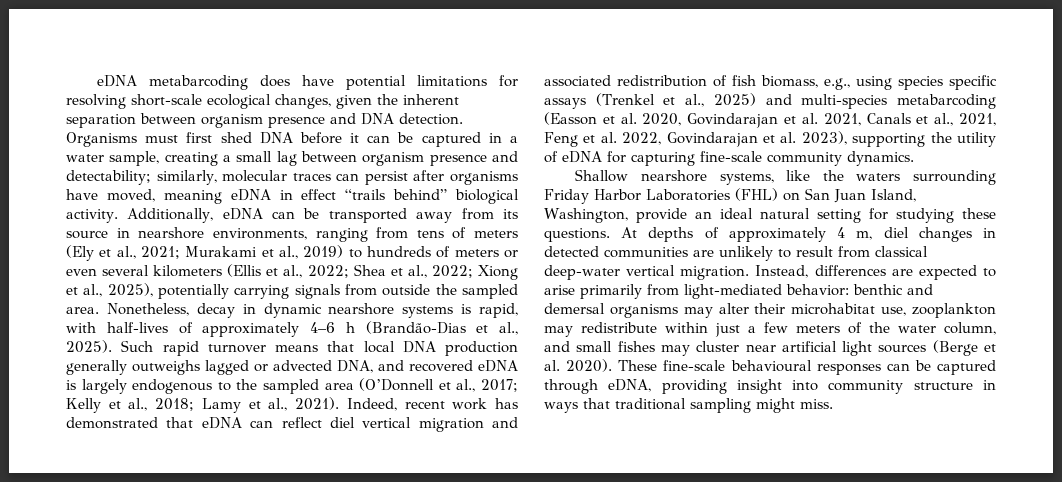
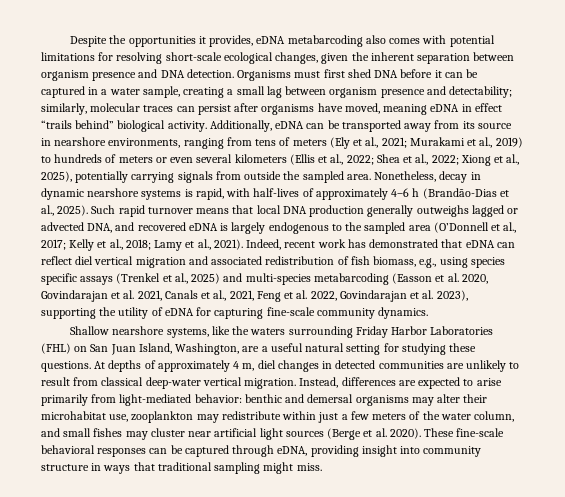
[97,75,335,90] eDNA metabarcoding does have -> [70,35,447,47] Despite the opportunities it provides, eDNA metabarcoding also comes with
[635,208,753,223] provide an ideal -> [242,343,303,352] are a useful
[730,360,812,372] behavioural -> [41,445,95,454] behavioral

